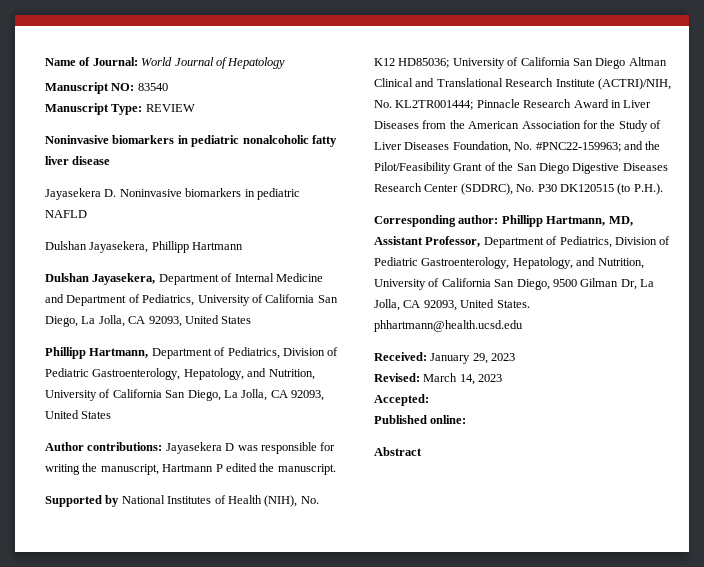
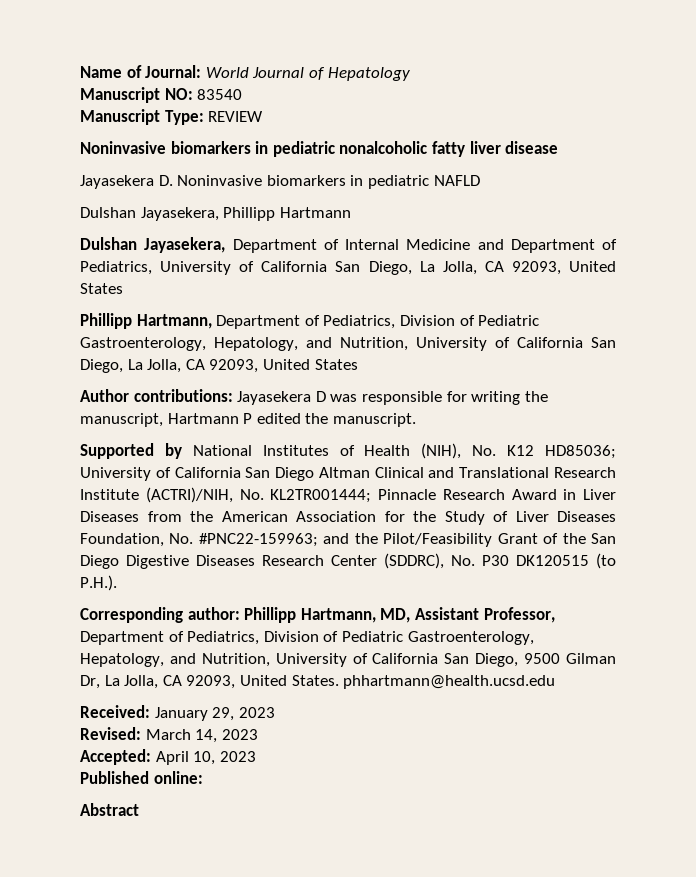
(429, 400) none -> [155,751,256,765] April 10, 2023

